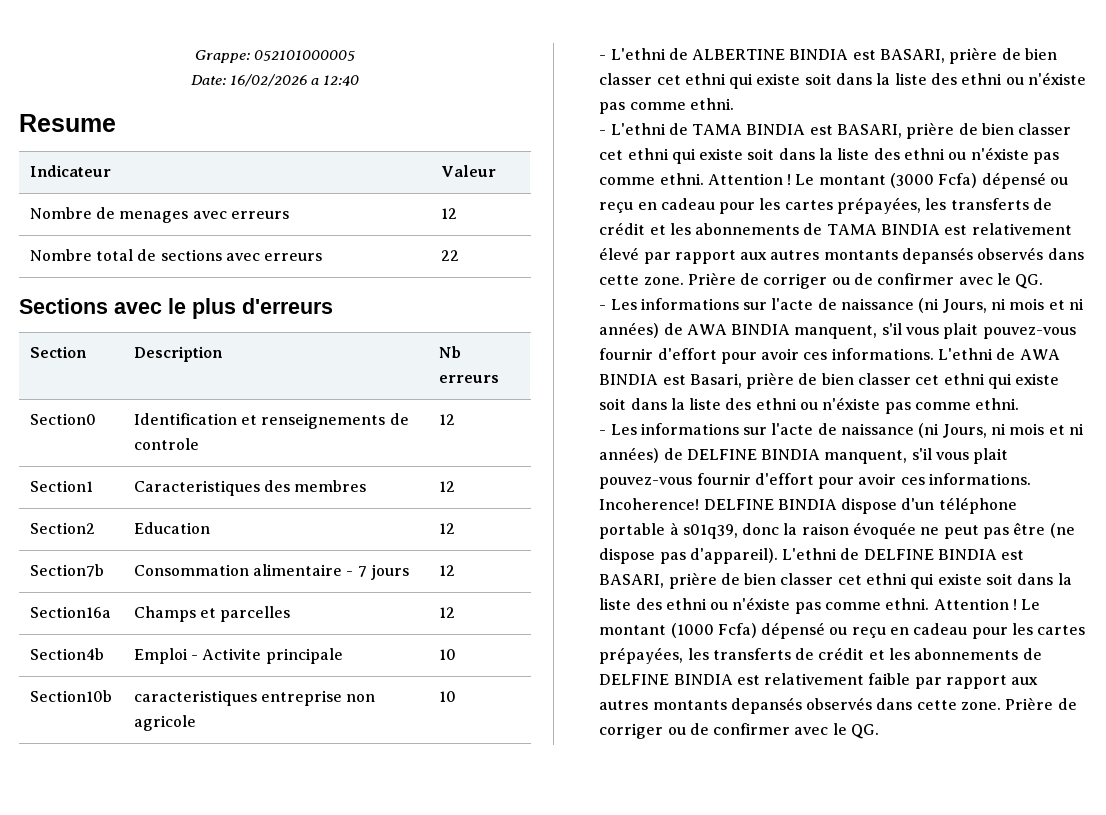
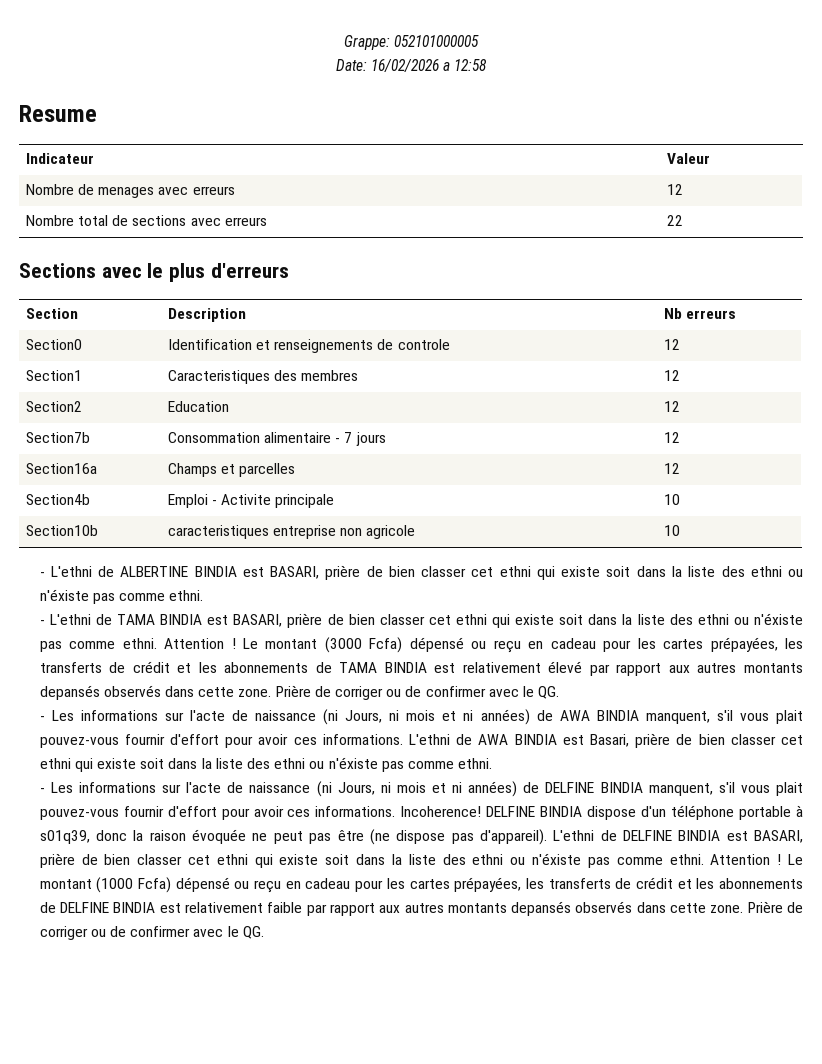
[323,75,360,86] 12:40 -> [454,59,488,71] 12:58

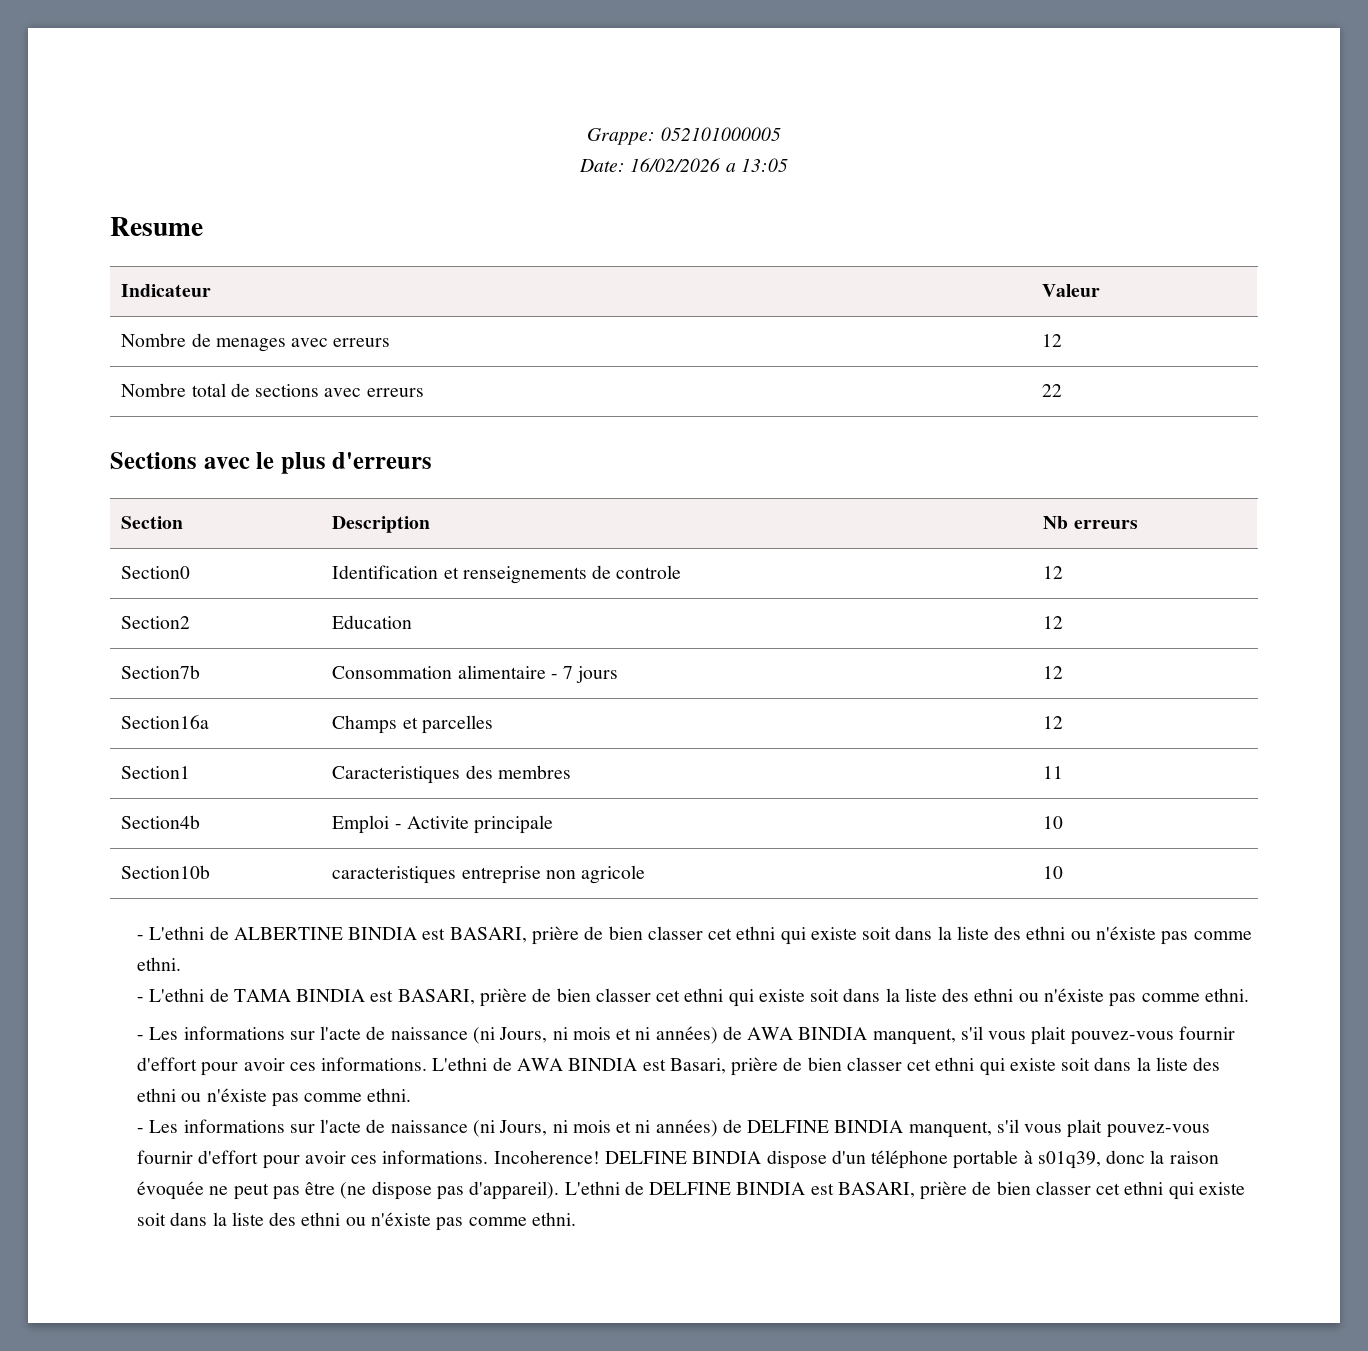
[454,59,488,71] 12:58 -> [740,158,788,172] 13:05
[25,370,82,381] [167,370,359,384] [663,370,680,381] // Section1 | Caracteristiques des membres | 12 -> (1064, 572) none
(680, 468) none -> [121,766,191,779] [332,765,571,784] [1043,766,1064,779] // Section1 | Caracteristiques des membres | 11
[164,637,803,653] [39,661,803,676] [39,685,560,700] Attention ! Le montant (3000 Fcfa) dépensé ou reçu en cadeau pour les cartes prépayées, les transferts de crédit et les abonnements de TAMA BINDIA est relativement élevé par rapport aux autres montants depansés observés dans cette zone. Prière de corriger ou de confirmer avec le QG. -> (1249, 995) none
[710,854,803,865] [39,877,803,893] [39,901,803,916] [39,926,264,940] Attention ! Le montant (1000 Fcfa) dépensé ou reçu en cadeau pour les cartes prépayées, les transferts de crédit et les abonnements de DELFINE BINDIA est relativement faible par rapport aux autres montants depansés observés dans cette zone. Prière de corriger ou de confirmer avec le QG. -> (576, 1219) none

